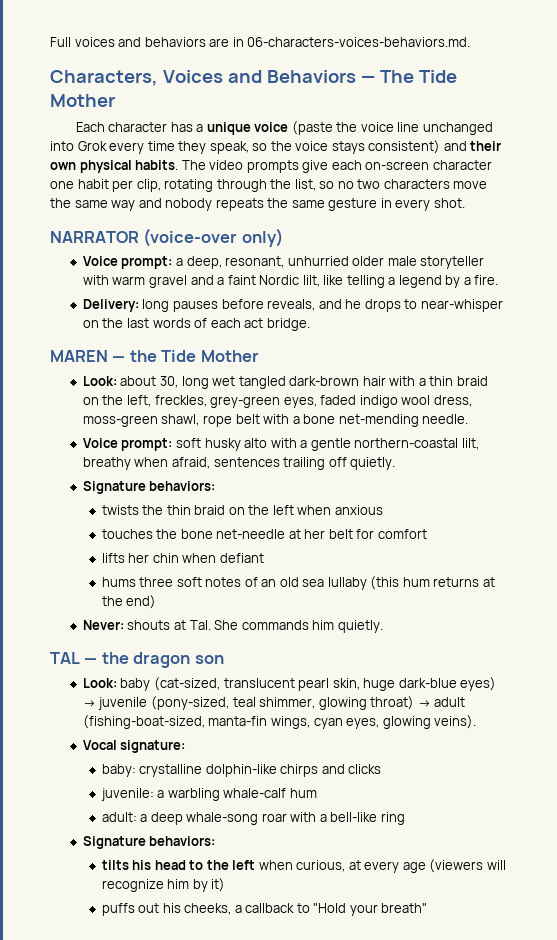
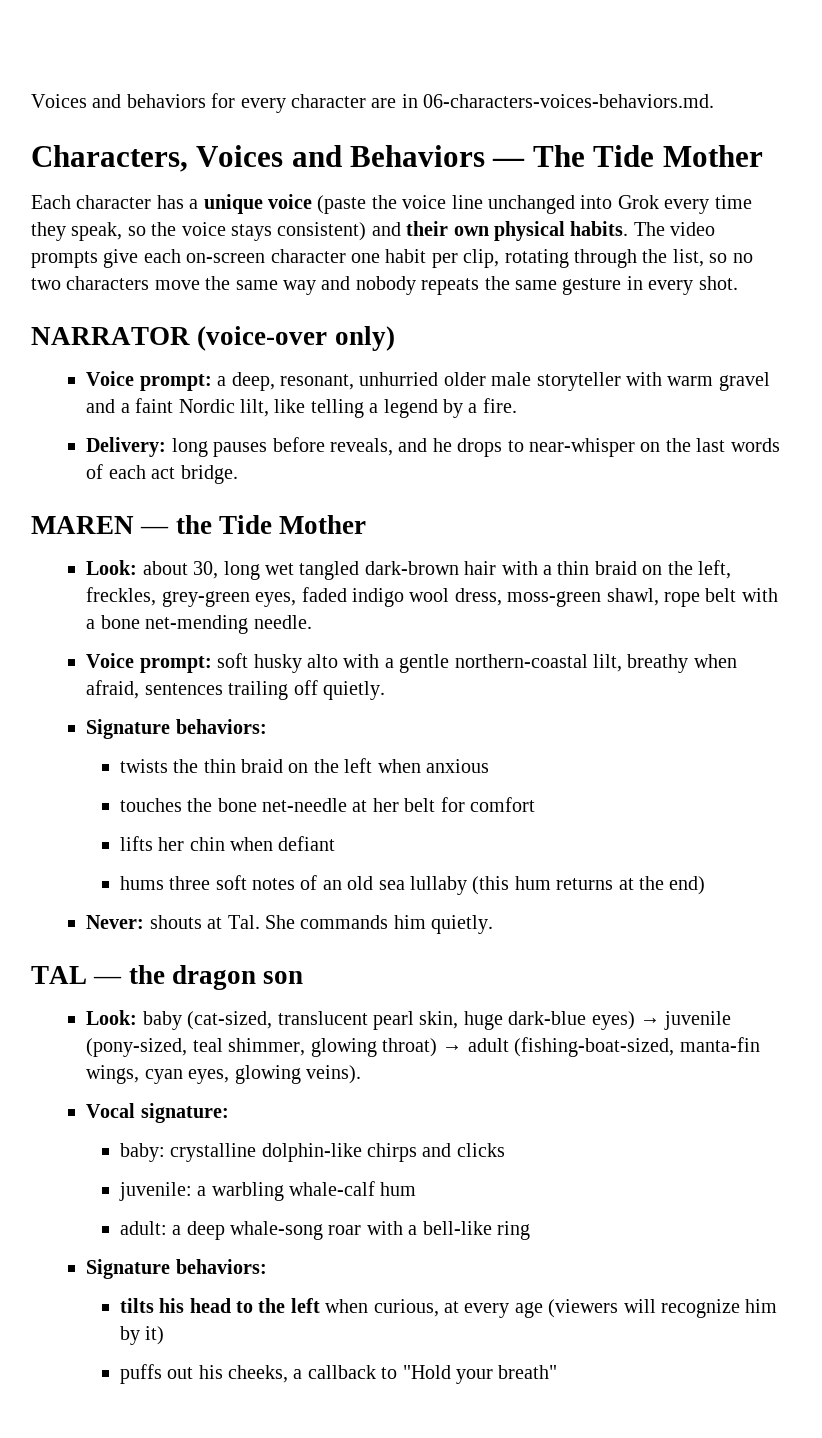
[50,37,206,47] Full voices and behaviors -> [31,93,366,113] Voices and behaviors for every character

